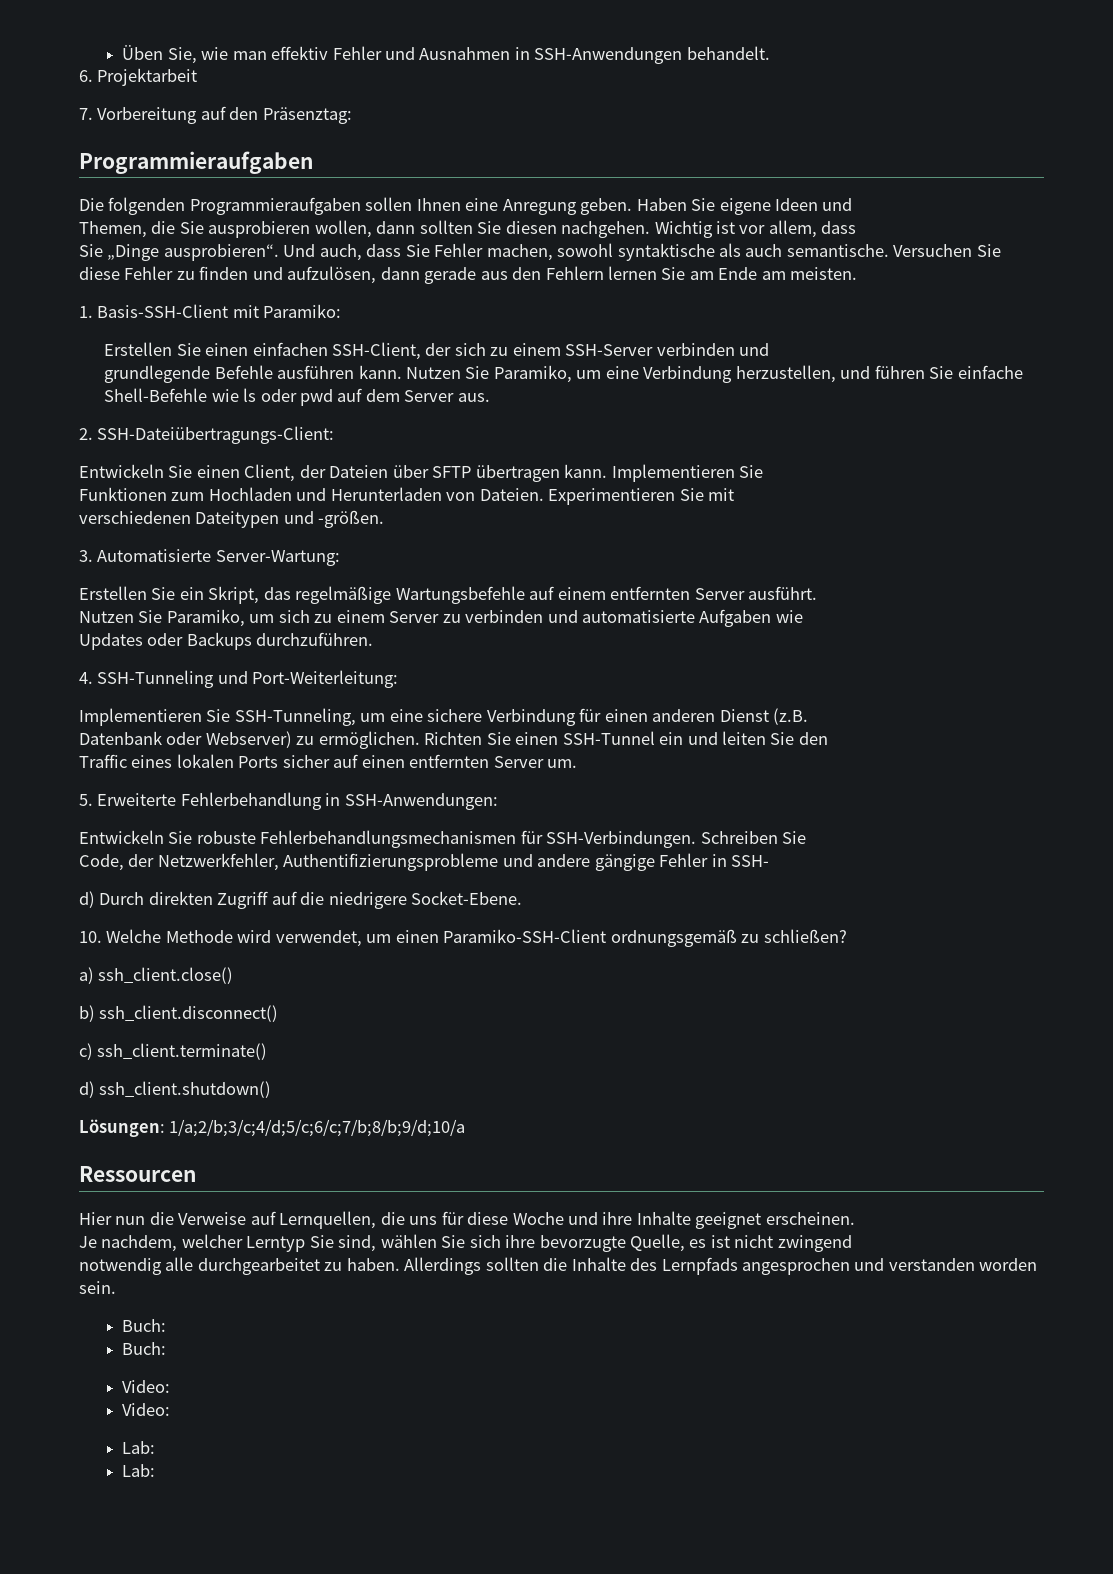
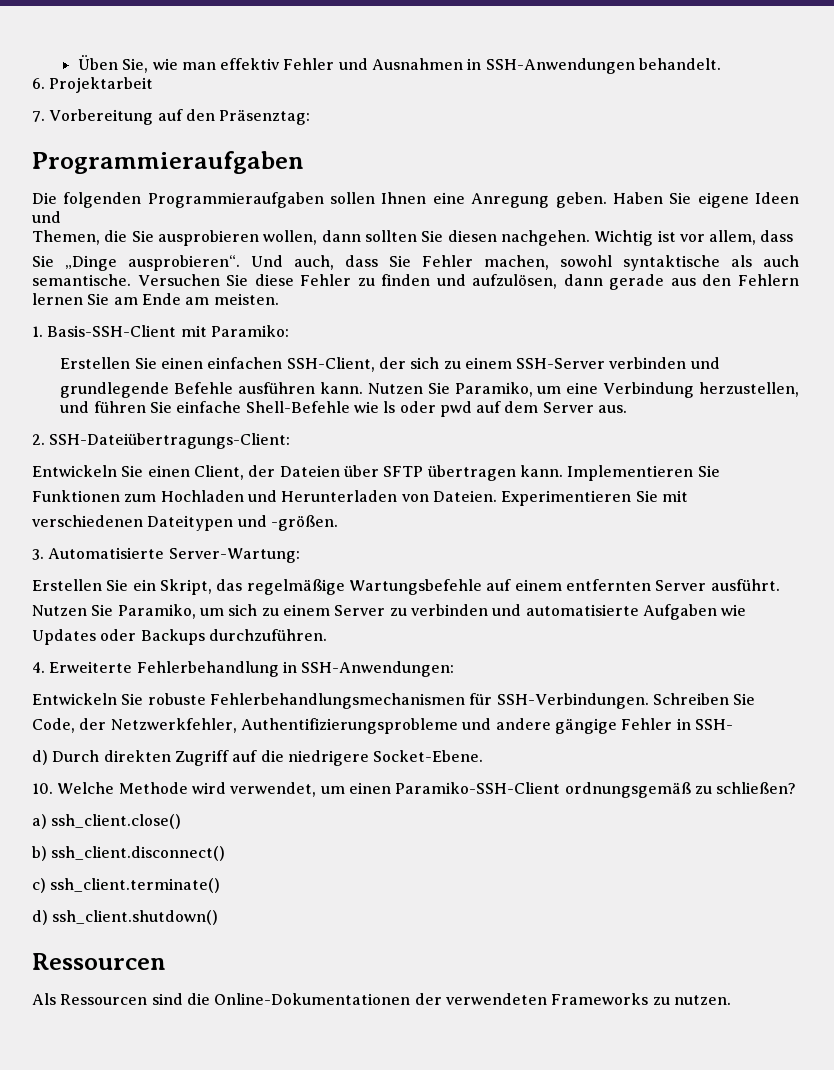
[97,670,399,688] [79,708,809,726] [79,731,828,749] [79,754,578,768] [79,794,93,806] SSH-Tunneling und Port-Weiterleitung: // Implementieren Sie SSH-Tunneling, um eine sichere Verbindung für einen anderen Dienst (z.B. // Datenbank oder Webserver) zu ermöglichen. Richten Sie einen SSH-Tunnel ein und leiten Sie den // Traffic eines lokalen Ports sicher auf einen entfernten Server um. // 5. -> (45, 667) none
[79,1119,466,1137] // Lösungen: 1/a;2/b;3/c;4/d;5/c;6/c;7/b;8/b;9/d;10/a -> (219, 917) none
[79,1211,855,1229] [79,1234,852,1252] [79,1257,1038,1275] [79,1281,116,1294] [122,1319,167,1332] [122,1342,167,1355] [122,1380,171,1393] [122,1403,171,1416] [122,1441,156,1454] [122,1464,156,1477] Hier nun die Verweise auf Lernquellen, die uns für diese Woche und ihre Inhalte geeignet erscheinen. // Je nachdem, welcher Lerntyp Sie sind, wählen Sie sich ihre bevorzugte Quelle, es ist nicht zwingend // notwendig alle durchgearbeitet zu haben. Allerdings sollten die Inhalte des Lernpfads angesprochen und verstanden worden sein. // Buch: // Buch: // Video: // Video: // Lab: // Lab: -> [32,993,731,1005] Als Ressourcen sind die Online-Dokumentationen der verwendeten Frameworks zu nutzen.

